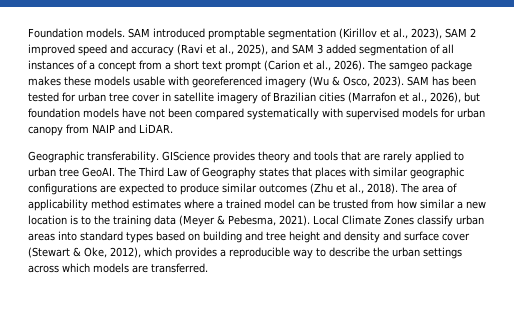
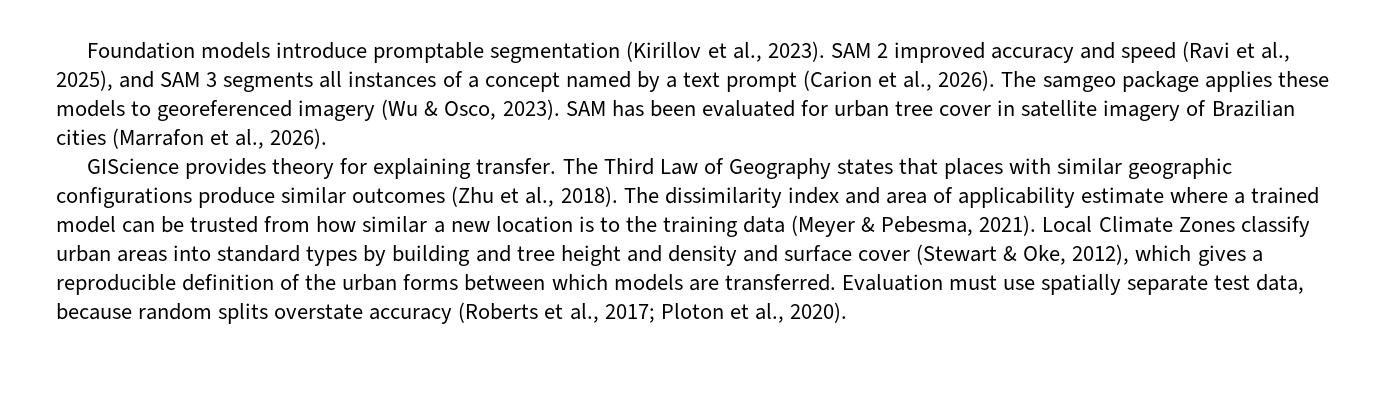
[86,28,205,38] models. SAM introduced -> [201,42,368,59] models introduce
[411,28,442,39] 2023), -> [767,41,825,62] 2023).
[78,44,174,56] speed and accuracy -> [990,42,1177,63] accuracy and speed
[326,44,440,56] added segmentation of -> [223,72,314,92] segments
[139,60,199,70] from a short -> [565,71,677,92] named by a
[28,76,61,86] makes -> [1204,71,1272,92] applies
[133,76,189,86] usable with -> [131,101,152,116] to
[28,92,59,102] tested -> [701,100,795,117] evaluated
[430,92,480,103] [28,108,485,120] [28,124,173,136] [28,151,464,163] [28,167,115,177] 2026), but foundation models have not been compared systematically with supervised models for urban canopy from NAIP and LiDAR. // Geographic transferability. GIScience provides theory and tools that are rarely applied to urban tree GeoAI. -> [270,128,328,149] [87,158,557,179] 2026). // GIScience provides theory for explaining transfer.
[100,183,177,195] are expected to -> (192, 197) none
(419, 188) none -> [664,187,880,208] dissimilarity index and
[91,199,181,209] method estimates -> [1081,187,1165,204] estimate
[156,231,200,241] based on -> [363,245,387,266] by
[175,247,217,259] provides -> [1197,245,1246,266] gives
[293,247,462,259] [28,263,208,273] way to describe the urban settings across which models are transferred. -> [182,274,1305,295] [56,302,847,324] definition of the urban forms between which models are transferred. Evaluation must use spatially separate test data, because random splits overstate accuracy (Roberts et al., 2017; Ploton et al., 2020).

